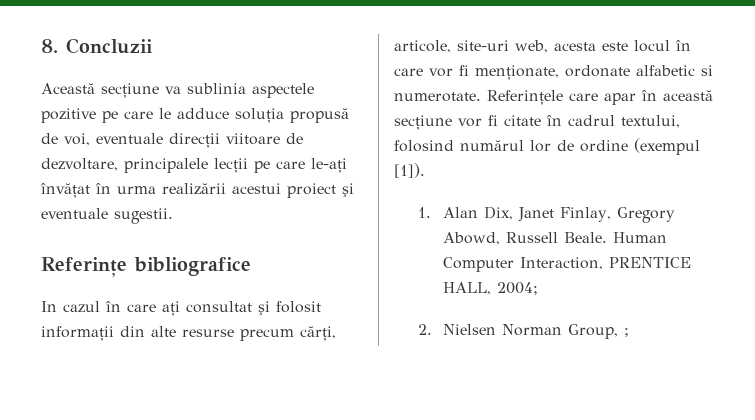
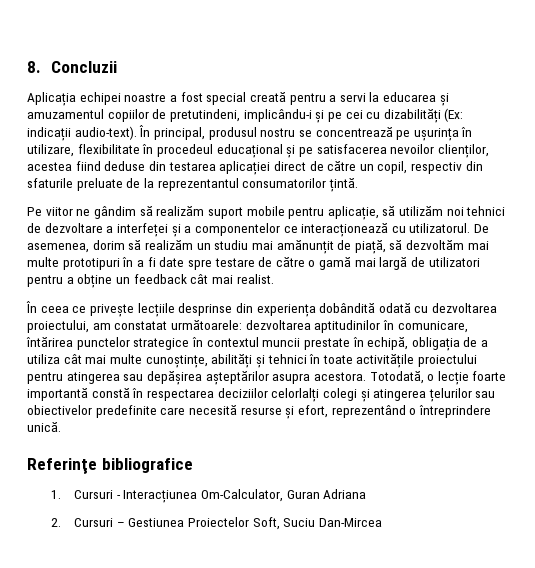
[41,83,314,98] [41,108,349,123] [41,133,303,148] [41,158,347,173] [40,183,354,198] [41,208,173,224] [41,257,251,277] [41,301,321,316] [41,326,336,341] [394,40,691,53] [394,65,713,80] [394,90,713,105] [394,115,680,130] [394,138,700,155] [394,163,425,178] [418,206,675,223] [442,232,667,245] [442,257,691,272] [442,282,538,295] [418,324,629,339] Această secţiune va sublinia aspectele pozitive pe care le adduce soluţia propusă de voi, eventuale direcţii viitoare de dezvoltare, principalele lecţii pe care le-aţi învăţat în urma realizării acestui proiect şi eventuale sugestii. // Referinţe bibliografice // In cazul în care aţi consultat şi folosit informaţii din alte resurse precum cărţi, articole, site-uri web, acesta este locul în care vor fi menţionate, ordonate alfabetic si numerotate. Referinţele care apar în această secţiune vor fi citate în cadrul textului, folosind numărul lor de ordine (exempul [1]). // 1. Alan Dix, Janet Finlay, Gregory Abowd, Russell Beale. Human Computer Interaction, PRENTICE HALL, 2004; // 2. Nielsen Norman Group, ; -> [27,92,449,106] [27,108,464,123] [27,125,473,141] [27,144,489,158] [27,161,483,175] [27,178,358,192] [27,206,506,220] [27,223,490,237] [27,240,489,254] [27,257,480,270] [27,274,274,288] [26,301,498,317] [27,320,468,333] [26,337,489,351] [27,354,478,368] [27,371,507,385] [27,388,496,402] [27,405,491,419] [27,422,61,432] [27,458,193,474] [50,489,367,503] [50,517,383,530] Aplicația echipei noastre a fost special creată pentru a servi la educarea și amuzamentul copiilor de pretutindeni, implicându-i și pe cei cu dizabilități (Ex: indicații audio-text). În principal, produsul nostru se concentrează pe ușurința în utilizare, flexibilitate în procedeul educațional și pe satisfacerea nevoilor clienților, acestea fiind deduse din testarea aplicației direct de către un copil, respectiv din sfaturile preluate de la reprezentantul consumatorilor țintă. // Pe viitor ne gândim să realizăm suport mobile pentru aplicație, să utilizăm noi tehnici de dezvoltare a interfeței și a componentelor ce interacționează cu utilizatorul. De asemenea, dorim să realizăm un studiu mai amănunțit de piață, să dezvoltăm mai multe prototipuri în a fi date spre testare de către o gamă mai largă de utilizatori pentru a obține un feedback cât mai realist. // În ceea ce privește lecțiile desprinse din experiența dobândită odată cu dezvoltarea proiectului, am constatat următoarele: dezvoltarea aptitudinilor în comunicare, întărirea punctelor strategice în contextul muncii prestate în echipă, obligația de a utiliza cât mai multe cunoștințe, abilități și tehnici în toate activitățile proiectului pentru atingerea sau depășirea așteptărilor asupra acestora. Totodată, o lecție foarte importantă constă în respectarea deciziilor celorlalți colegi și atingerea țelurilor sau obiectivelor predefinite care necesită resurse și efort, reprezentând o întreprindere unică. // Referinţe bibliografice // 1. Cursuri - Interacțiunea Om-Calculator, Guran Adriana // 2. Cursuri – Gestiunea Proiectelor Soft, Suciu Dan-Mircea

